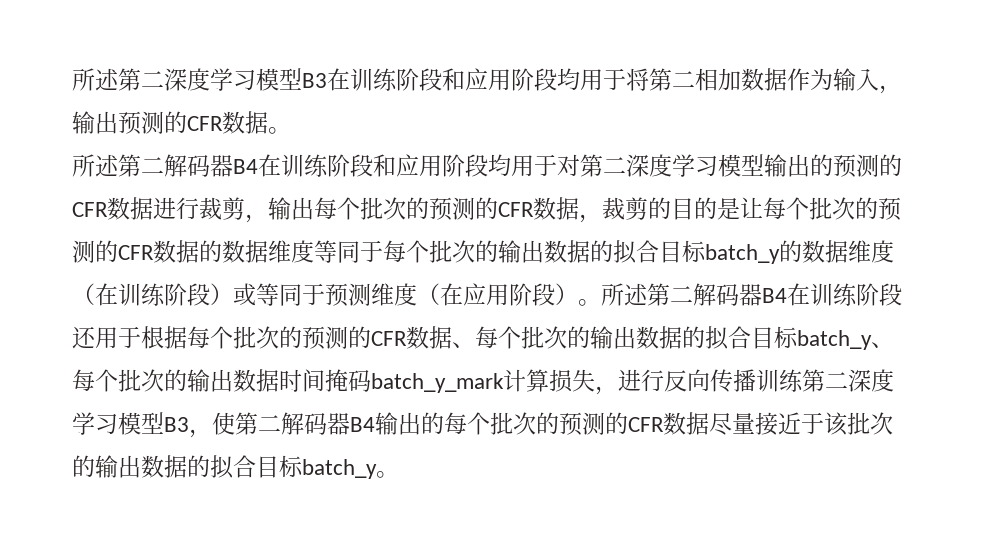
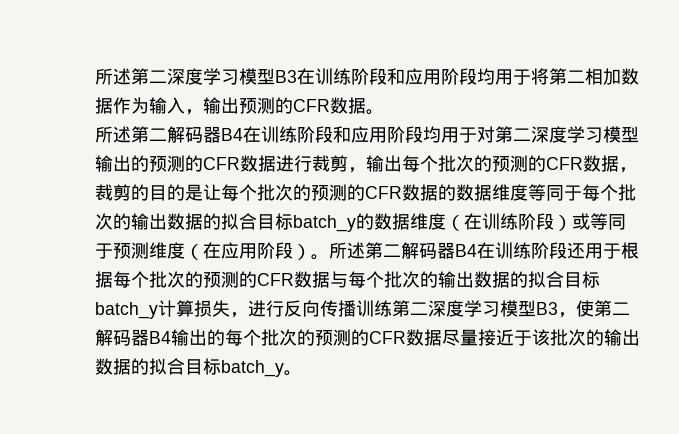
[452,326,894,350] [72,369,504,393] 、每个批次的输出数据的拟合目标batch_y、每个批次的输出数据时间掩码batch_y_mark -> [330,271,600,288] [95,302,158,319] 与每个批次的输出数据的拟合目标batch_y

